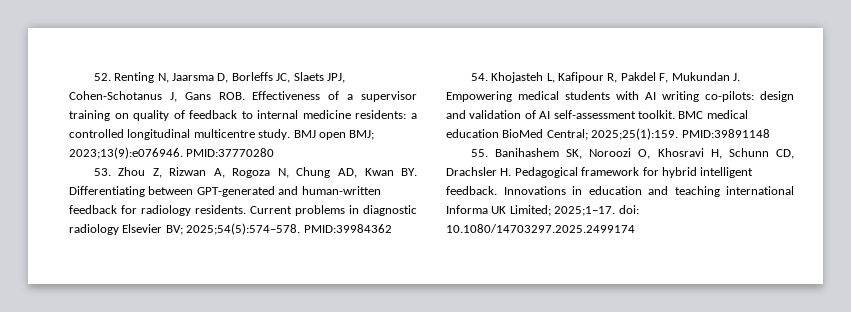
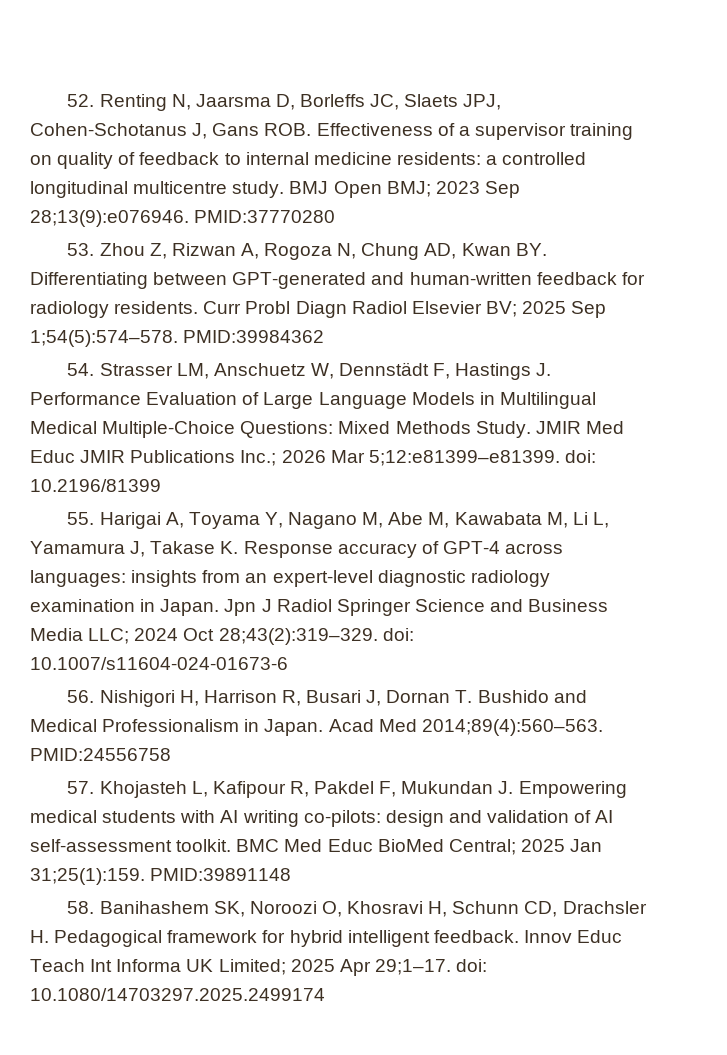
[318,130,375,140] [69,147,183,159] open BMJ; 2023;13(9):e076946. -> [333,181,520,198] [30,210,189,227] Open BMJ; 2023 Sep 28;13(9):e076946.
[250,205,417,216] [69,223,392,235] [470,73,488,81] Current problems in diagnostic radiology Elsevier BV; 2025;54(5):574–578. PMID:39984362 // 54. -> [203,301,607,318] [30,330,325,347] [67,362,552,380] [30,392,596,409] [30,421,624,438] [30,450,596,466] [30,479,161,492] [67,512,609,529] [30,541,564,558] [30,570,550,587] [30,599,609,616] [30,628,414,645] [30,657,288,670] [67,690,587,707] [30,719,603,736] [30,748,171,761] [67,781,95,794] Curr Probl Diagn Radiol Elsevier BV; 2025 Sep 1;54(5):574–578. PMID:39984362 // 54. Strasser LM, Anschuetz W, Dennstädt F, Hastings J. Performance Evaluation of Large Language Models in Multilingual Medical Multiple-Choice Questions: Mixed Methods Study. JMIR Med Educ JMIR Publications Inc.; 2026 Mar 5;12:e81399–e81399. doi: 10.2196/81399 // 55. Harigai A, Toyama Y, Nagano M, Abe M, Kawabata M, Li L, Yamamura J, Takase K. Response accuracy of GPT-4 across languages: insights from an expert-level diagnostic radiology examination in Japan. Jpn J Radiol Springer Science and Business Media LLC; 2024 Oct 28;43(2):319–329. doi: 10.1007/s11604-024-01673-6 // 56. Nishigori H, Harrison R, Busari J, Dornan T. Bushido and Medical Professionalism in Japan. Acad Med 2014;89(4):560–563. PMID:24556758 // 57.
[706,110,748,119] [446,128,679,140] medical education BioMed Central; 2025;25(1):159. -> [284,839,603,855] [30,868,145,885] Med Educ BioMed Central; 2025 Jan 31;25(1):159.
[470,149,488,157] 55. -> [67,901,95,914] 58.
[503,186,794,197] [446,205,616,216] Innovations in education and teaching international Informa UK Limited; 2025;1–17. -> [523,930,623,943] [30,959,451,976] Innov Educ Teach Int Informa UK Limited; 2025 Apr 29;1–17.

